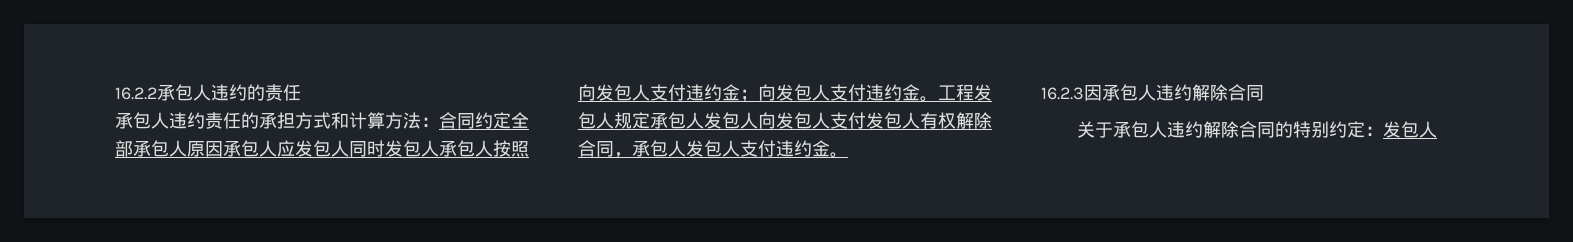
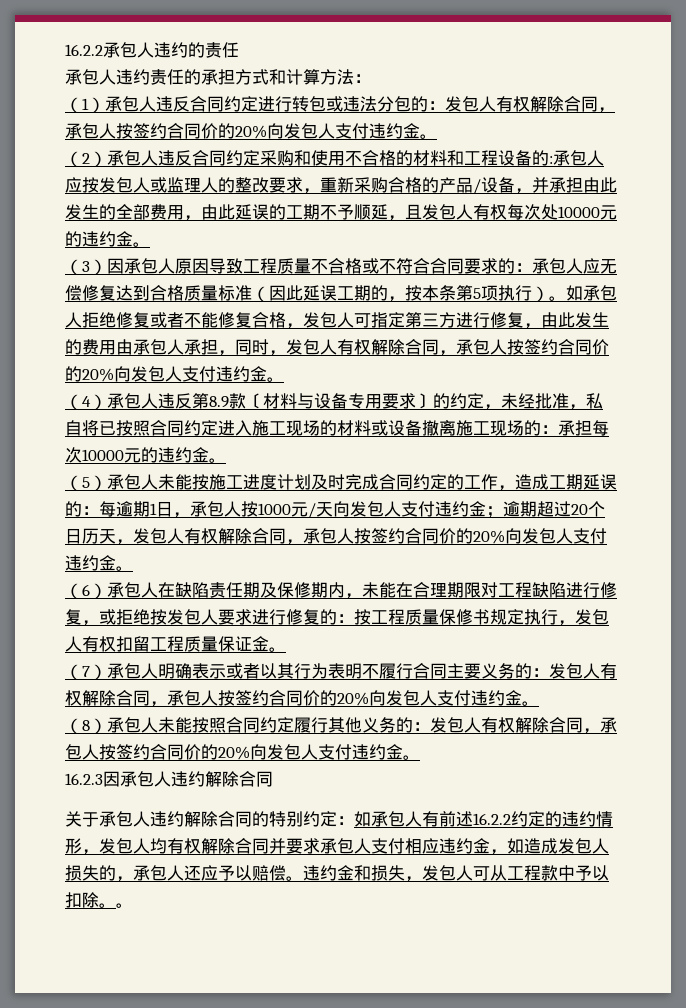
[439,112,529,129] [115,140,529,157] [578,84,992,102] [578,112,992,129] [578,140,686,158] 合同约定全部承包人原因承包人应发包人同时发包人承包人按照向发包人支付违约金；向发包人支付违约金。工程发包人规定承包人发包人向发包人支付发包人有权解除合同，承包人 -> [65,96,615,113] [65,123,437,139] [65,150,604,167] [65,177,617,194] [65,204,617,221] [65,231,150,247] [65,258,617,275] [65,285,617,302] [65,312,609,329] [65,339,609,356] [65,366,284,382] [65,393,603,410] [65,420,609,436] [65,447,226,463] [65,474,617,491] [65,501,605,518] [65,528,607,545] [65,555,133,571] [65,582,617,599] [65,609,609,626] [65,636,286,652] [65,663,617,680] [65,690,539,707] [65,717,617,734] [65,744,267,760] // （1）承包人违反合同约定进行转包或违法分包的：发包人有权解除合同，承包人按签约合同价的20%向发包人支付违约金。 // （2）承包人违反合同约定采购和使用不合格的材料和工程设备的:承包人应按发包人或监理人的整改要求，重新采购合格的产品/设备，并承担由此发生的全部费用，由此延误的工期不予顺延，且发包人有权每次处10000元的违约金。 // （3）因承包人原因导致工程质量不合格或不符合合同要求的：承包人应无偿修复达到合格质量标准（因此延误工期的，按本条第5项执行）。如承包人拒绝修复或者不能修复合格，发包人可指定第三方进行修复，由此发生的费用由承包人承担，同时，发包人有权解除合同，承包人按签约合同价的20%向发包人支付违约金。 // （4）承包人违反第8.9款〔材料与设备专用要求〕的约定，未经批准，私自将已按照合同约定进入施工现场的材料或设备撤离施工现场的：承担每次10000元的违约金。 // （5）承包人未能按施工进度计划及时完成合同约定的工作，造成工期延误的：每逾期1日，承包人按1000元/天向发包人支付违约金；逾期超过20个日历天，发包人有权解除合同，承包人按签约合同价的20%向发包人支付违约金。 // （6）承包人在缺陷责任期及保修期内，未能在合理期限对工程缺陷进行修复，或拒绝按发包人要求进行修复的：按工程质量保修书规定执行，发包人有权扣留工程质量保证金。 // （7）承包人明确表示或者以其行为表明不履行合同主要义务的：发包人有权解除合同，承包人按签约合同价的20%向发包人支付违约金。 // （8）承包人未能按照合同约定履行其他义务的：发包人有权解除合同，承包人按签约合同价的20%向
[1382,121,1437,138] 发包人 -> [354,811,613,827] [65,838,609,855] [65,865,609,882] [65,892,133,908] 如承包人有前述16.2.2约定的违约情形，发包人均有权解除合同并要求承包人支付相应违约金，如造成发包人损失的，承包人还应予以赔偿。违约金和损失，发包人可从工程款中予以扣除。。

